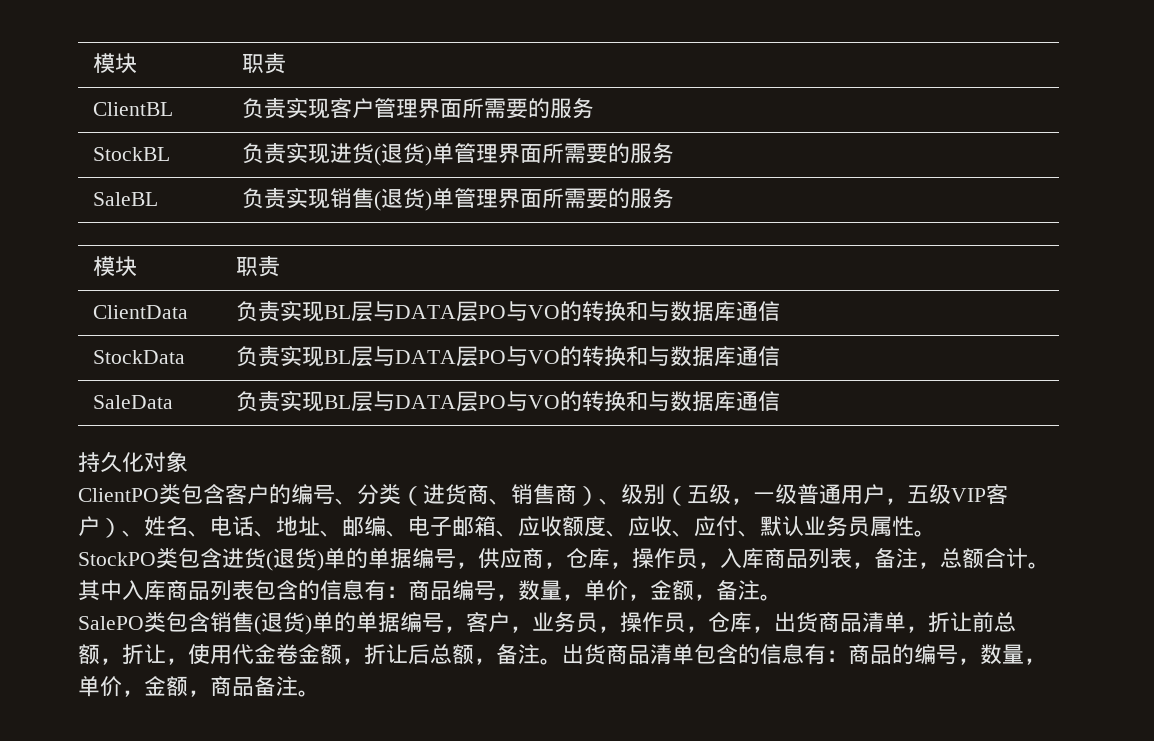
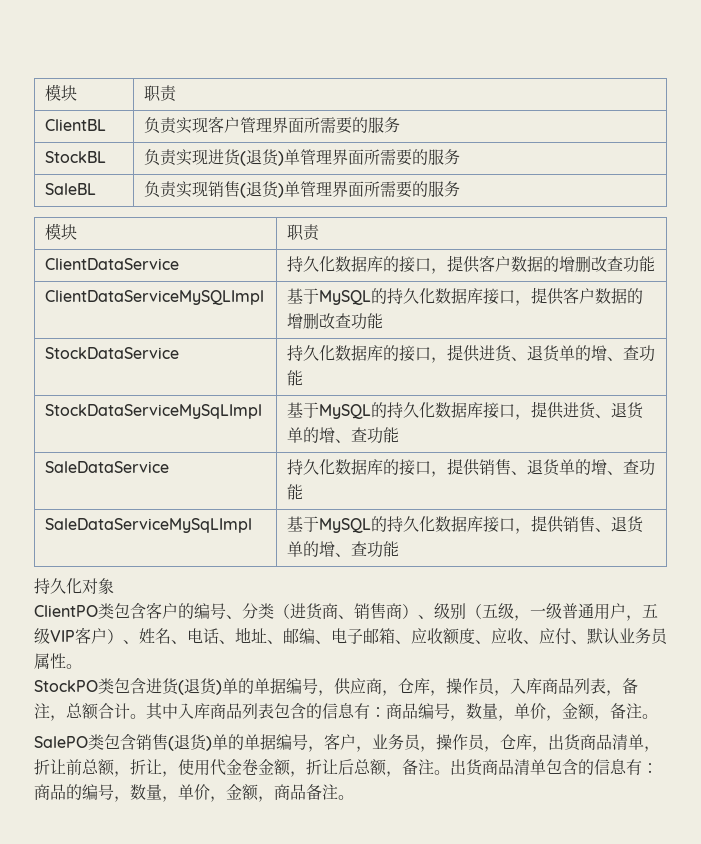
[92,305,188,319] [235,301,780,322] [92,350,185,364] [235,346,780,367] [92,395,173,409] [235,391,780,412] ClientData | 负责实现BL层与DATA层PO与VO的转换和与数据库通信 // StockData | 负责实现BL层与DATA层PO与VO的转换和与数据库通信 // SaleData | 负责实现BL层与DATA层PO与VO的转换和与数据库通信 -> [45,258,180,270] [287,255,656,274] [45,290,265,305] [287,287,644,306] [287,313,384,330] [45,347,180,359] [287,344,656,363] [287,370,304,386] [45,404,263,419] [287,401,645,420] [287,427,400,444] [45,461,170,473] [287,458,656,477] [287,484,304,500] [45,518,253,533] [287,515,645,534] [287,541,400,558] ClientDataService | 持久化数据库的接口，提供客户数据的增删改查功能 // ClientDataServiceMySQLImpl | 基于MySQL的持久化数据库接口，提供客户数据的增删改查功能 // StockDataService | 持久化数据库的接口，提供进货、退货单的增、查功能 // StockDataServiceMySqLImpl | 基于MySQL的持久化数据库接口，提供进货、退货单的增、查功能 // SaleDataService | 持久化数据库的接口，提供销售、退货单的增、查功能 // SaleDataServiceMySqLImpl | 基于MySQL的持久化数据库接口，提供销售、退货单的增、查功能

